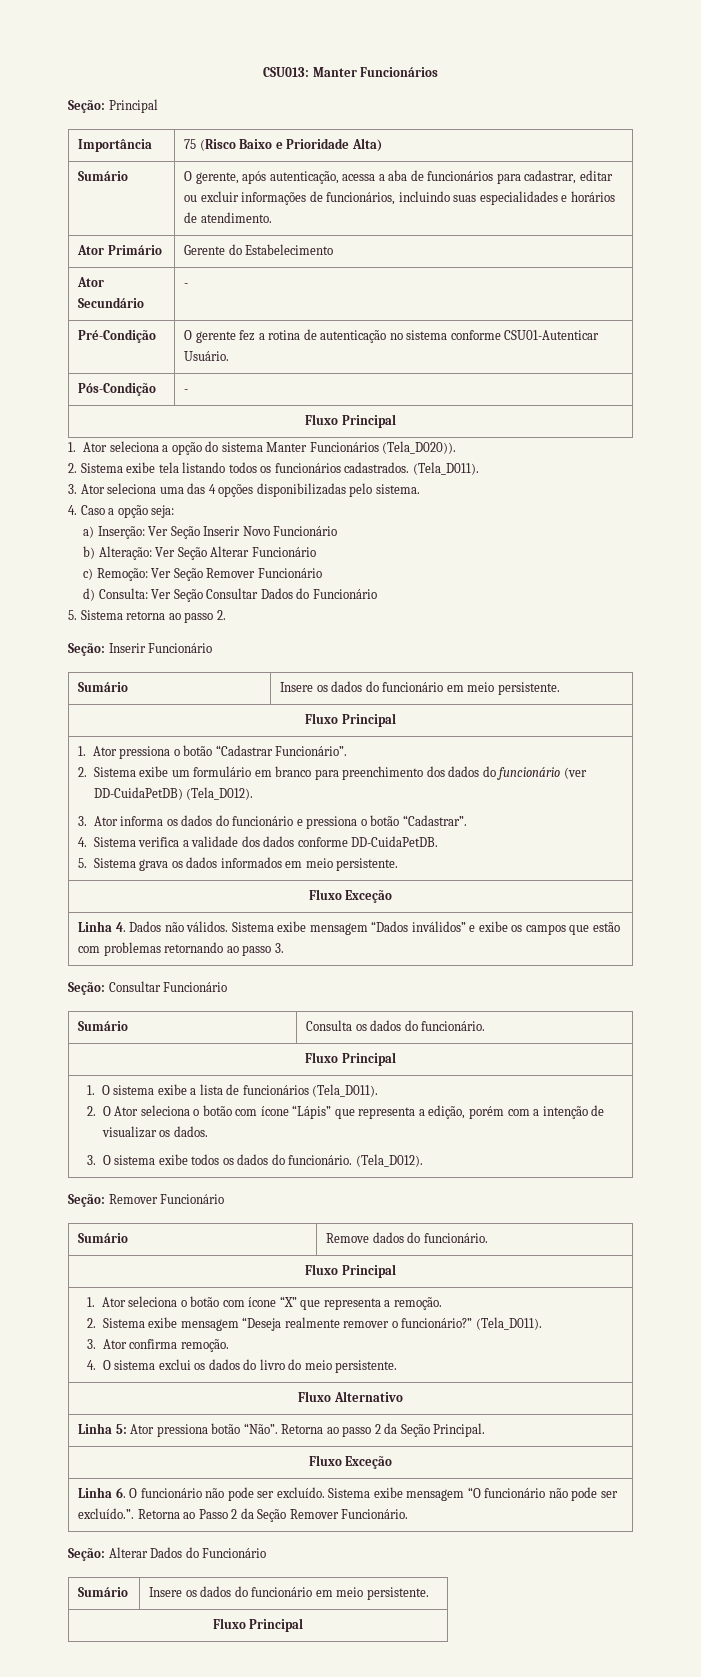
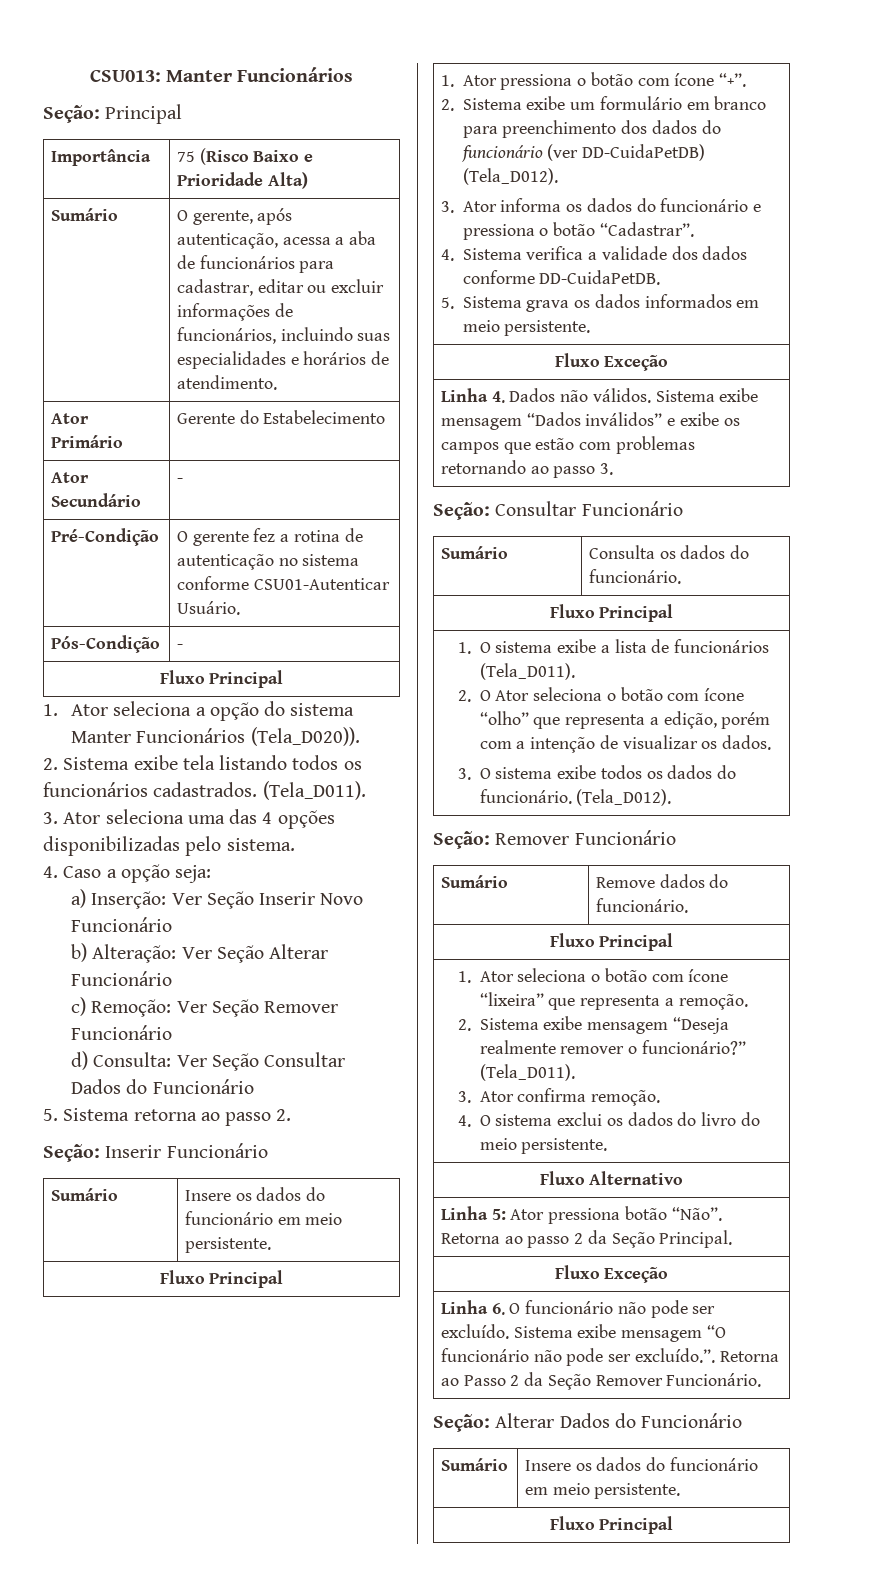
[215,745,348,756] “Cadastrar Funcionário”. -> [637,73,747,87] com ícone “+”.
[292,1105,332,1119] “Lápis” -> [479,711,529,725] “olho”
[279,1296,297,1307] “X” -> [479,992,544,1006] “lixeira”

